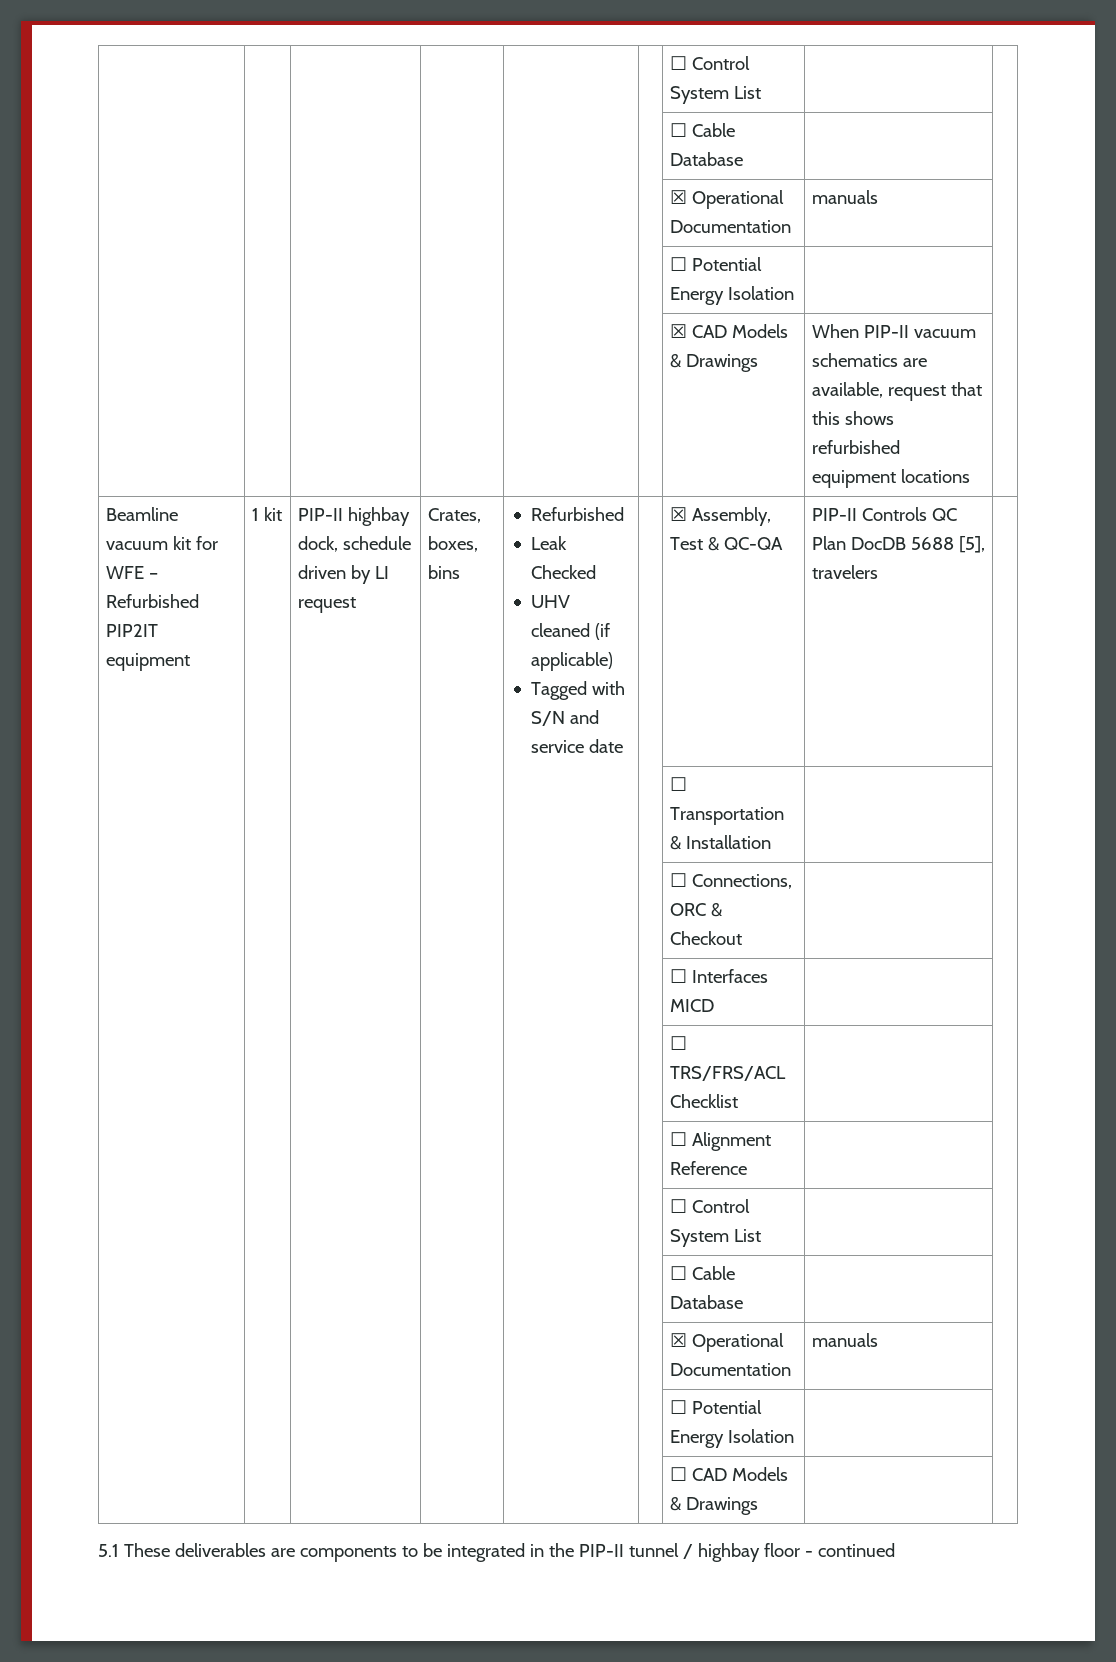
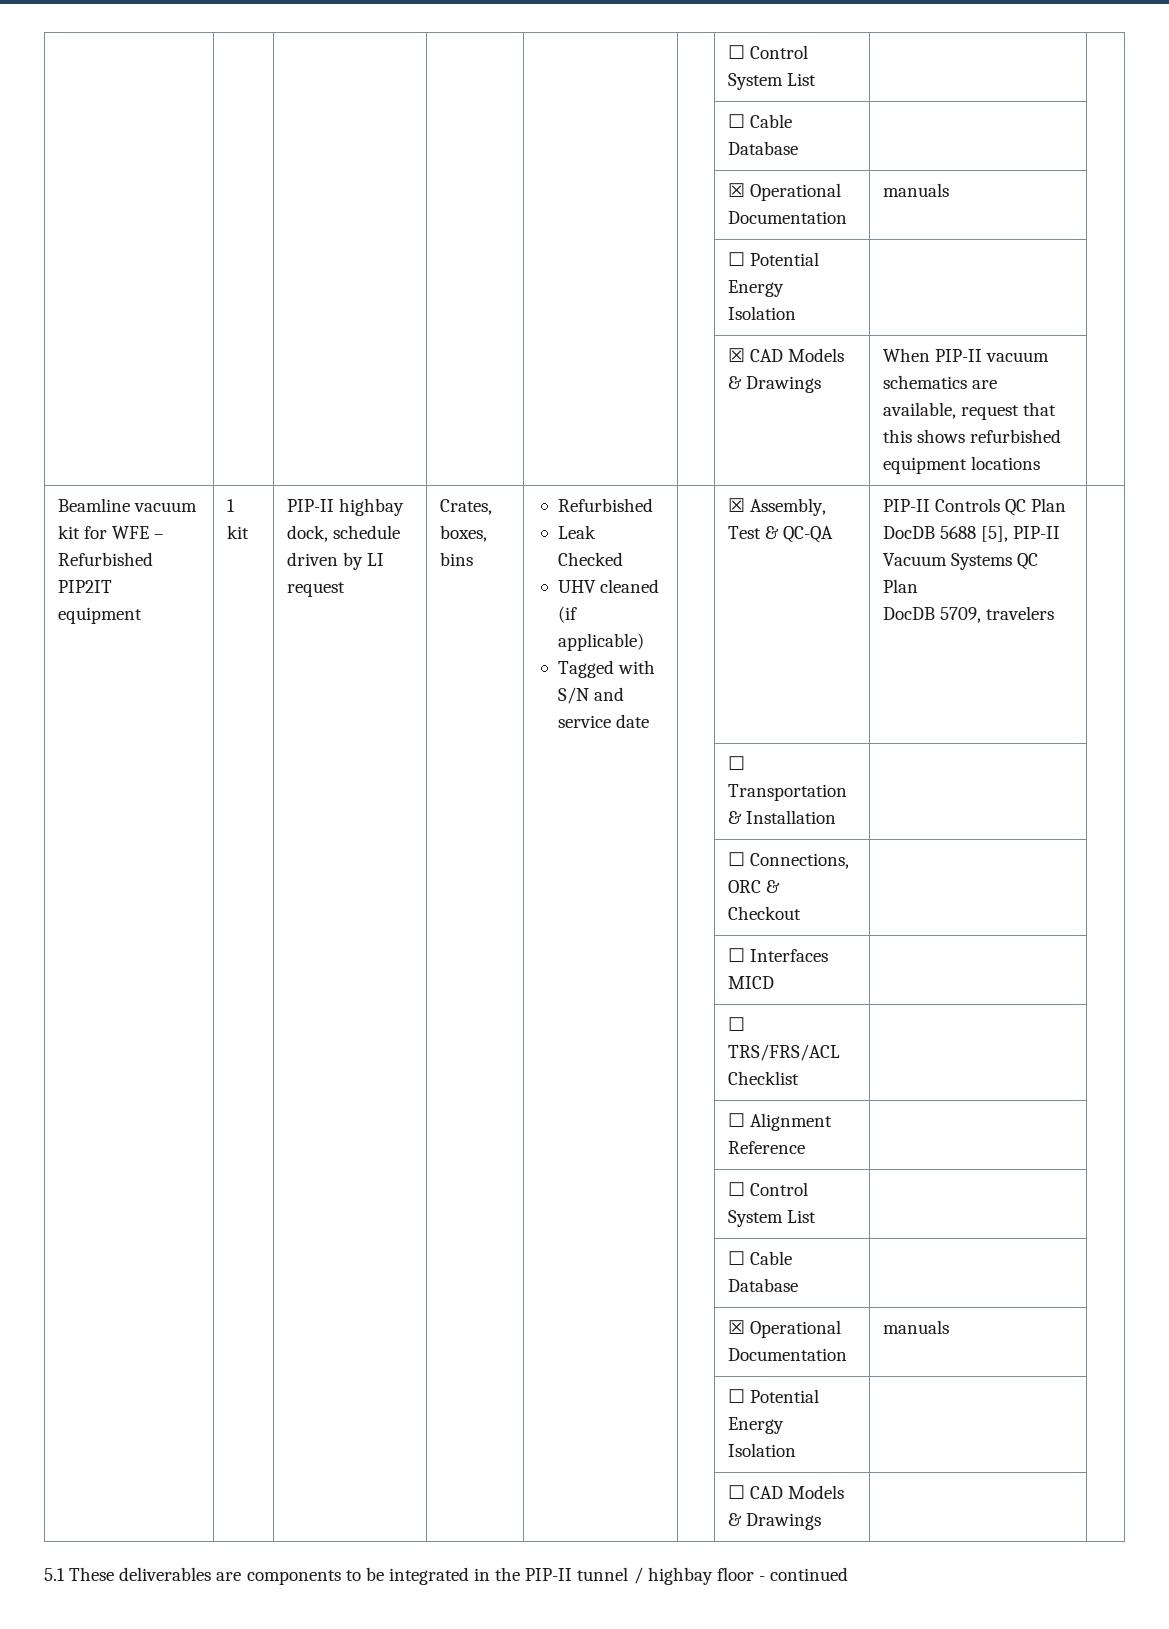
(985, 544) none -> [1013,526,1061,539] [882,553,1039,570] [882,579,918,593] [882,607,982,623] PIP-II Vacuum Systems QC Plan // DocDB 5709,

